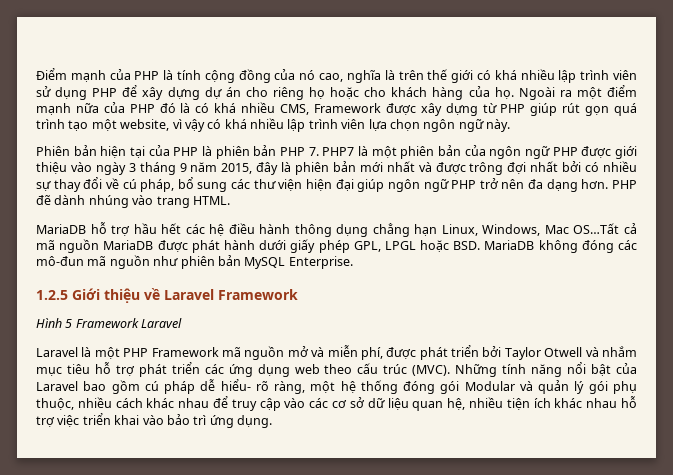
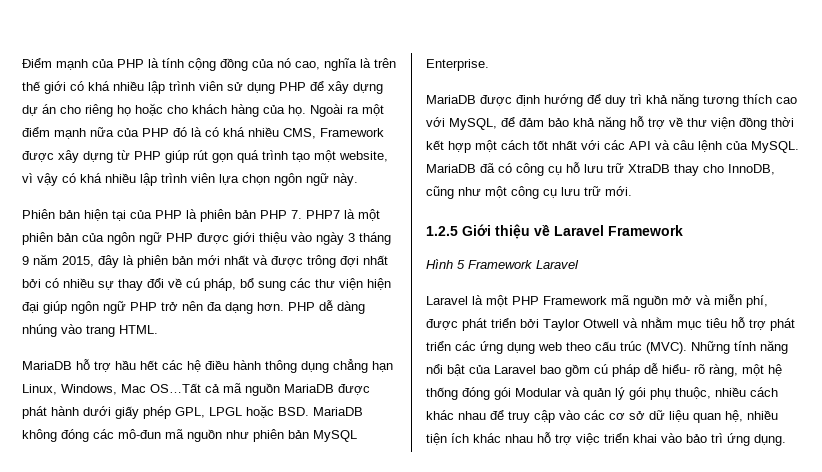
[36,195,86,205] đẽ dành -> [319,300,365,314] dễ dàng
(353, 262) none -> [426,93,797,107] [426,116,794,130] [426,140,799,153] [426,162,775,176] [426,186,632,199] // MariaDB được định hướng để duy trì khả năng tương thích cao với MySQL, để đảm bảo khả năng hỗ trợ về thư viện đồng thời kết hợp một cách tốt nhất với các API và câu lệnh của MySQL. MariaDB đã có công cụ hỗ lưu trữ XtraDB thay cho InnoDB, cũng như một công cụ lưu trữ mới.
[602,346,638,357] nhắm -> [641,317,673,328] nhằm

